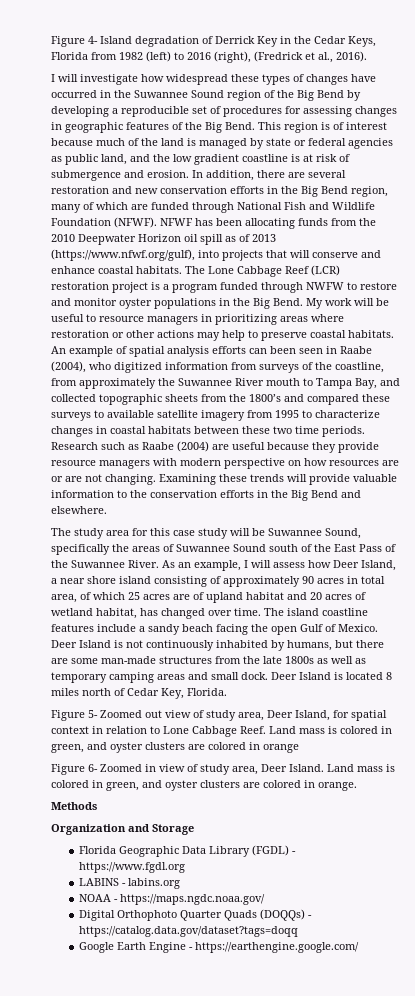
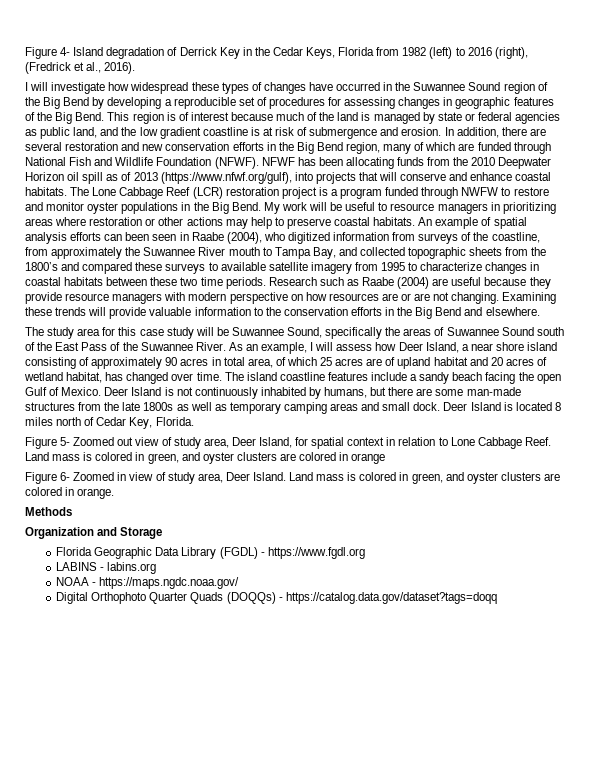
[79,942,360,953] // Google Earth Engine - https://earthengine.google.com/ -> (497, 598) none

